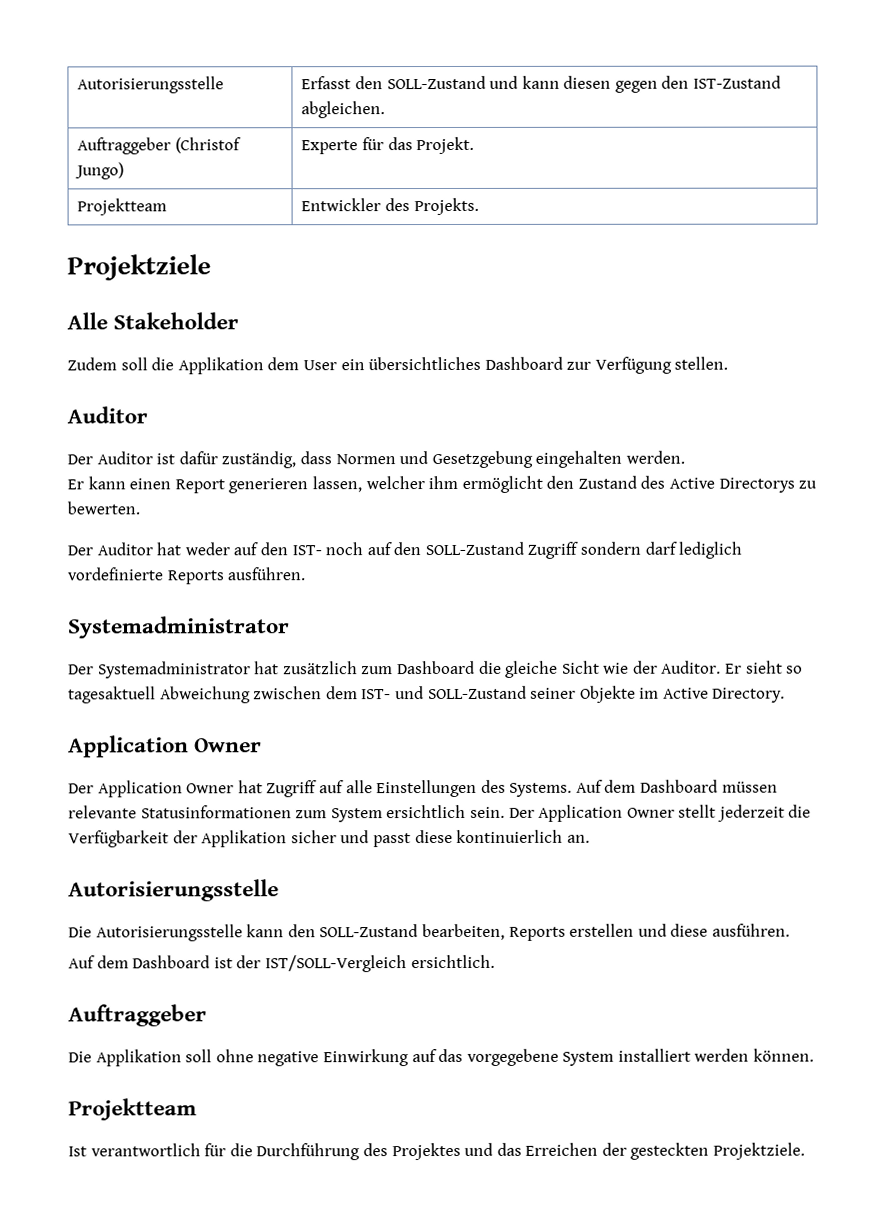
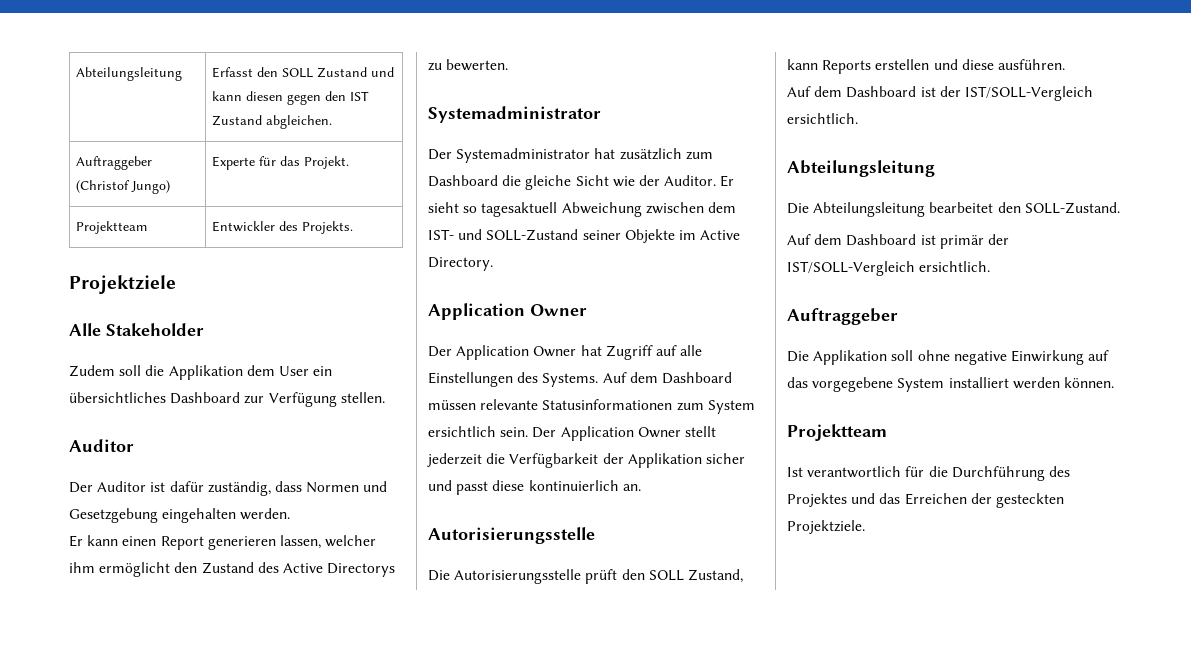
[77,76,225,94] Autorisierungsstelle -> [76,67,183,81] Abteilungsleitung
[386,75,486,90] SOLL-Zustand -> [282,67,368,78] SOLL Zustand
[693,75,782,89] IST-Zustand -> [350,91,370,101] [212,115,263,126] IST Zustand
[67,541,743,559] [67,567,306,585] // Der Auditor hat weder auf den IST- noch auf den SOLL-Zustand Zugriff sondern darf lediglich vordefinierte Reports ausführen. -> (509, 65) none
[246,923,505,941] kann den SOLL-Zustand bearbeiten, -> [585,569,743,584] [787,59,818,70] prüft den SOLL Zustand, kann
(495, 961) none -> [787,160,935,177] [787,202,1120,217] [787,234,1009,249] [787,261,991,276] // Abteilungsleitung // Die Abteilungsleitung bearbeitet den SOLL-Zustand. // Auf dem Dashboard ist primär der IST/SOLL-Vergleich ersichtlich.

